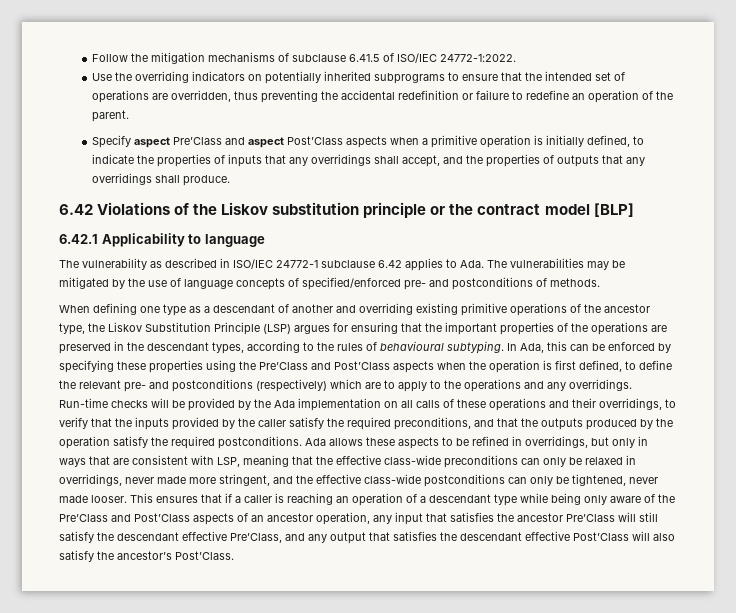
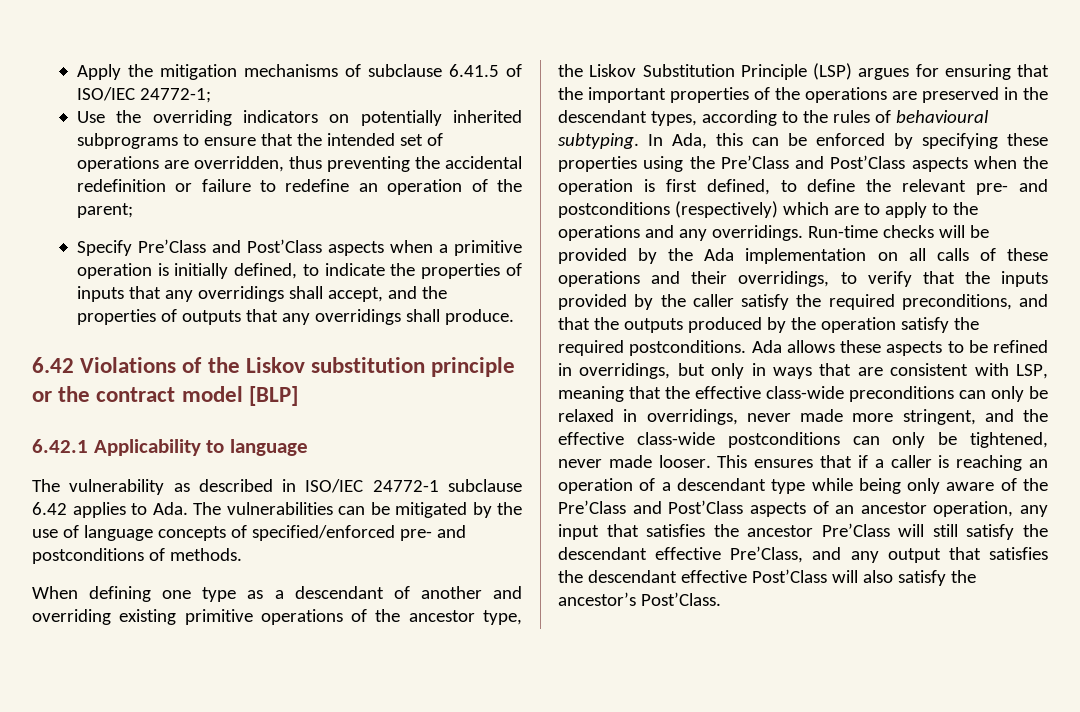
[92,54,129,62] Follow -> [76,64,121,80] Apply
[440,54,517,62] 24772-1:2022. -> [139,88,211,103] 24772-1;
[92,110,130,122] parent. -> [76,203,133,218] parent;
[134,137,285,148] aspect Pre’Class and aspect -> [137,239,241,253] Pre’Class and
[587,261,609,270] may -> [338,506,365,515] can

